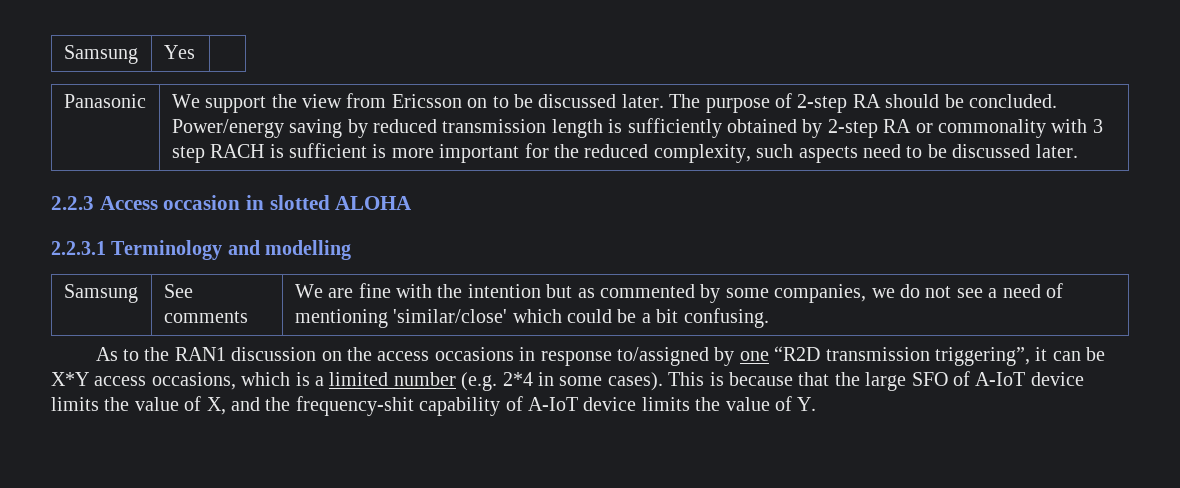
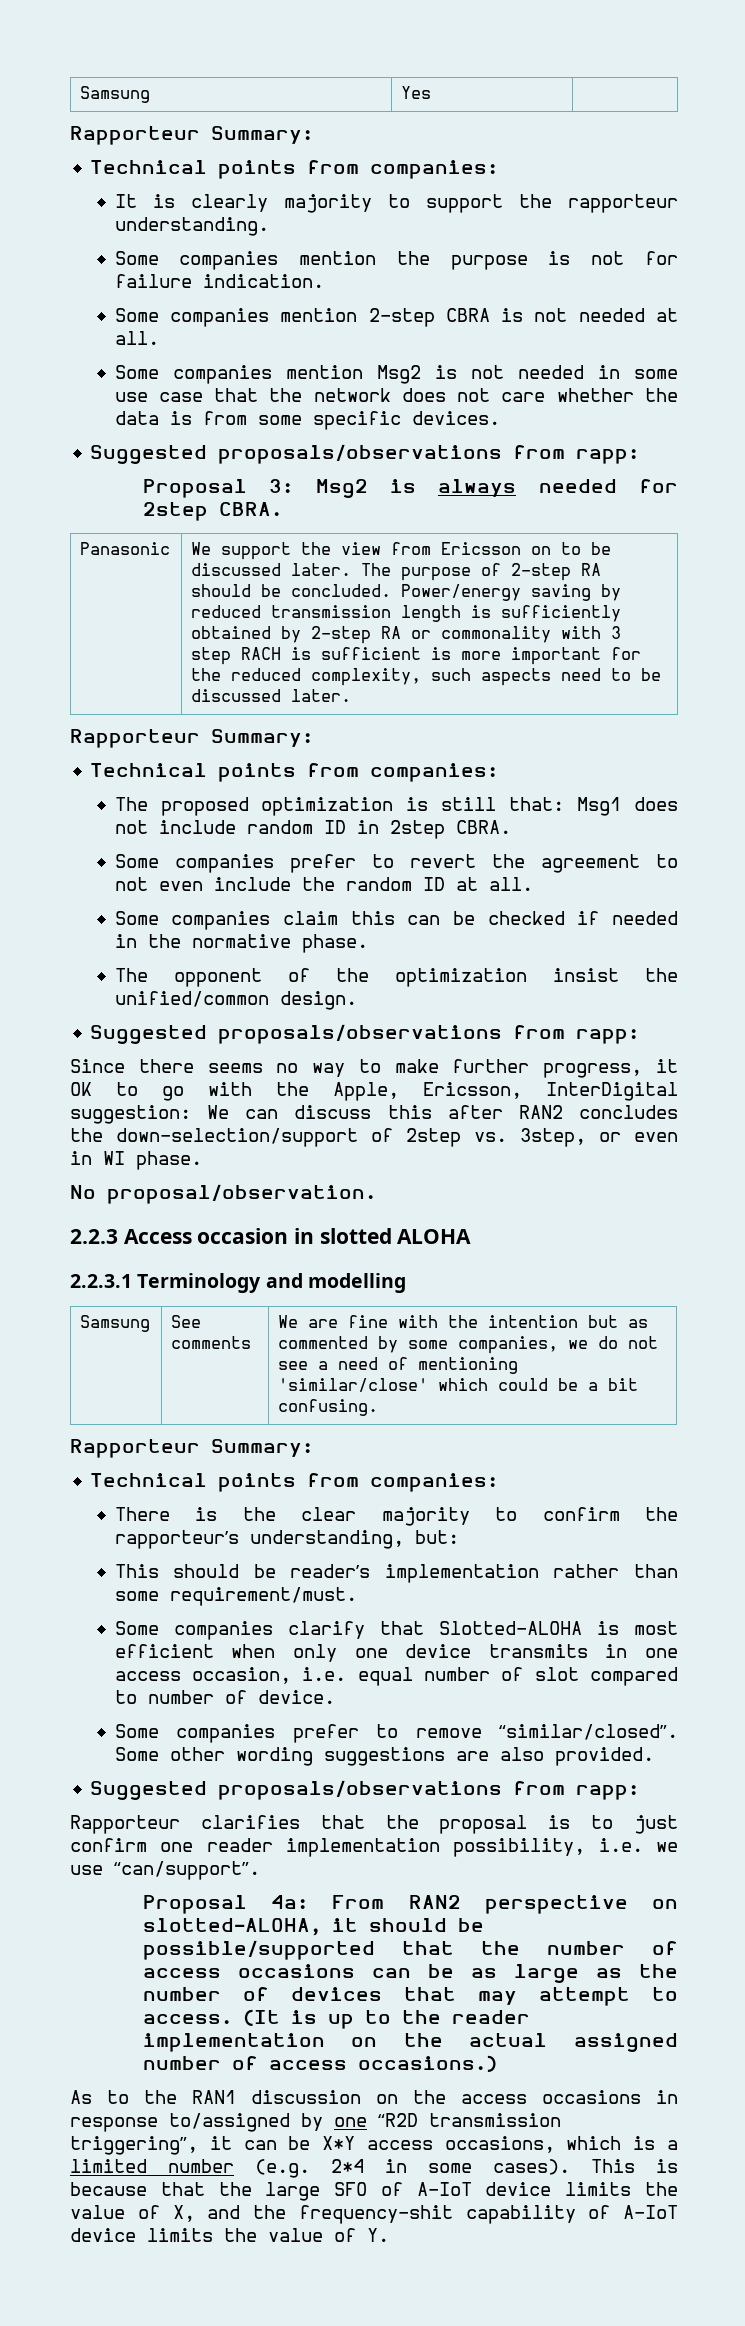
(195, 52) none -> [70,126,313,145] [90,160,499,179] [114,194,678,213] [114,217,269,236] [114,251,678,270] [114,274,324,288] [114,308,678,327] [114,331,159,345] [114,365,678,384] [114,388,678,402] [114,411,500,430] [90,444,640,464] [142,479,678,498] [142,502,282,521] // Rapporteur Summary: // Technical points from companies: // It is clearly majority to support the rapporteur understanding. // Some companies mention the purpose is not for failure indication. // Some companies mention 2-step CBRA is not needed at all. // Some companies mention Msg2 is not needed in some use case that the network does not care whether the data is from some specific devices. // Suggested proposals/observations from rapp: // Proposal 3: Msg2 is always needed for 2step CBRA.
(1078, 151) none -> [70,729,313,748] [90,763,499,782] [114,797,678,816] [114,820,511,839] [114,854,678,873] [114,877,533,891] [114,911,678,930] [114,934,368,953] [114,968,679,987] [114,991,357,1010] [90,1024,640,1044] [70,1059,678,1078] [70,1082,678,1101] [70,1105,679,1124] [70,1128,678,1147] [70,1151,202,1170] [70,1184,376,1204] // Rapporteur Summary: // Technical points from companies: // The proposed optimization is still that: Msg1 does not include random ID in 2step CBRA. // Some companies prefer to revert the agreement to not even include the random ID at all. // Some companies claim this can be checked if needed in the normative phase. // The opponent of the optimization insist the unified/common design. // Suggested proposals/observations from rapp: // Since there seems no way to make further progress, it OK to go with the Apple, Ericsson, InterDigital suggestion: We can discuss this after RAN2 concludes the down-selection/support of 2step vs. 3step, or even in WI phase. // No proposal/observation.
(769, 318) none -> [70,1439,313,1458] [90,1473,499,1492] [114,1507,678,1526] [114,1530,459,1549] [114,1564,679,1583] [114,1587,357,1606] [114,1621,679,1640] [114,1644,679,1662] [114,1667,679,1686] [114,1690,335,1704] [114,1724,679,1743] [114,1747,654,1766] [90,1780,640,1800] [70,1815,678,1834] [70,1838,678,1857] [70,1861,260,1880] [142,1895,678,1914] [142,1918,484,1936] [142,1940,678,1960] [142,1964,678,1983] [142,1987,678,2006] [142,2009,530,2029] [142,2033,678,2052] [142,2055,497,2072] // Rapporteur Summary: // Technical points from companies: // There is the clear majority to confirm the rapporteur’s understanding, but: // This should be reader’s implementation rather than some requirement/must. // Some companies clarify that Slotted-ALOHA is most efficient when only one device transmits in one access occasion, i.e. equal number of slot compared to number of device. // Some companies prefer to remove “similar/closed”. Some other wording suggestions are also provided. // Suggested proposals/observations from rapp: // Rapporteur clarifies that the proposal is to just confirm one reader implementation possibility, i.e. we use “can/support”. // Proposal 4a: From RAN2 perspective on slotted-ALOHA, it should be possible/supported that the number of access occasions can be as large as the number of devices that may attempt to access. (It is up to the reader implementation on the actual assigned number of access occasions.)

